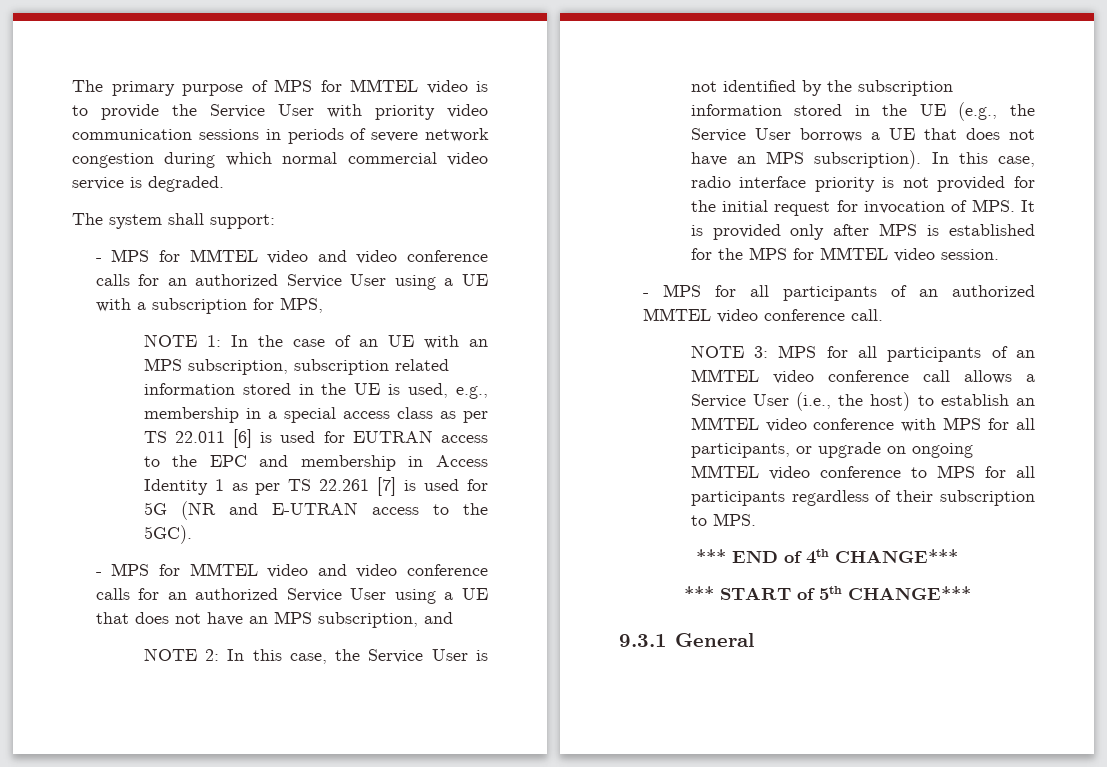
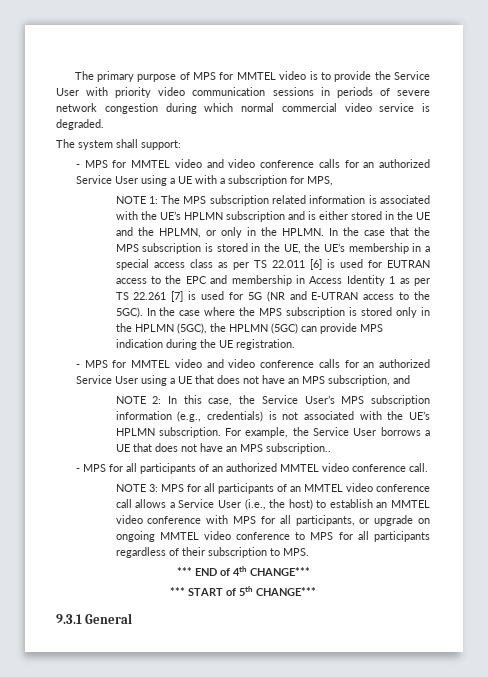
[230,335,488,349] [143,358,449,375] [143,383,488,399] In the case of an UE with an MPS subscription, subscription related information stored in the UE is used, e.g., -> [161,195,430,206] [115,211,430,222] [115,227,431,238] [115,243,345,254] The MPS subscription related information is associated with the UE’s HPLMN subscription and is either stored in the UE and the HPLMN, or only in the HPLMN. In the case that the MPS subscription is stored in the UE, the UE’s
(192, 534) none -> [146,307,430,318] [115,323,383,334] [115,339,295,350] In the case where the MPS subscription is stored only in the HPLMN (5GC), the HPLMN (5GC) can provide MPS indication during the UE registration.
[431,649,489,661] [690,80,953,96] [690,102,998,121] User is not identified by the subscription information stored in the UE (e.g., -> [304,395,430,406] [115,411,430,422] [115,427,289,438] User’s MPS subscription information (e.g., credentials) is not associated with the UE’s HPLMN subscription. For example,
[814,150,1035,169] [690,176,1035,192] [690,199,1035,216] [690,223,1035,240] [690,247,999,262] subscription). In this case, radio interface priority is not provided for the initial request for invocation of MPS. It is provided only after MPS is established for the MPS for MMTEL video session. -> [265,443,331,454] subscription..

